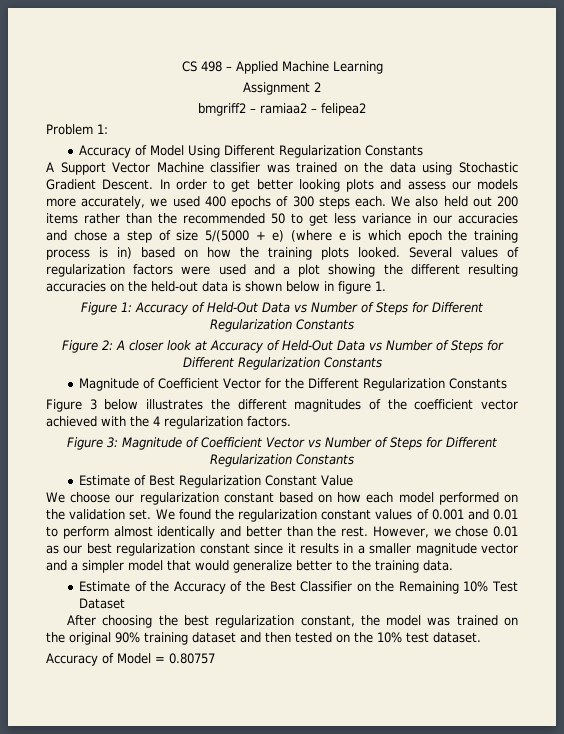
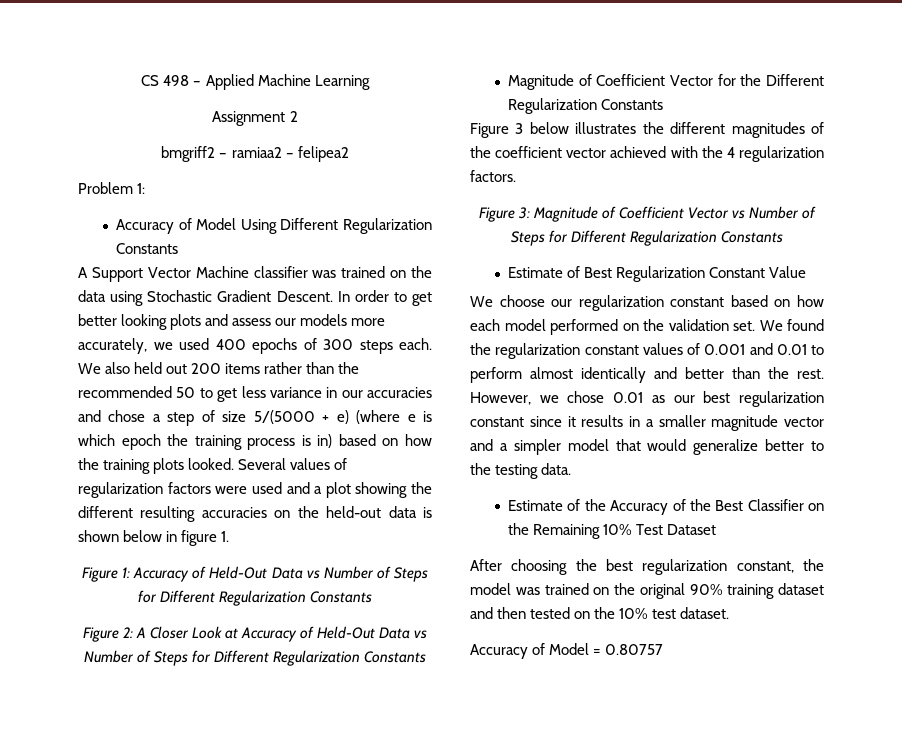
[128,340,192,351] closer look -> [149,626,222,639] Closer Look
[375,560,419,573] training -> [495,464,539,479] testing

